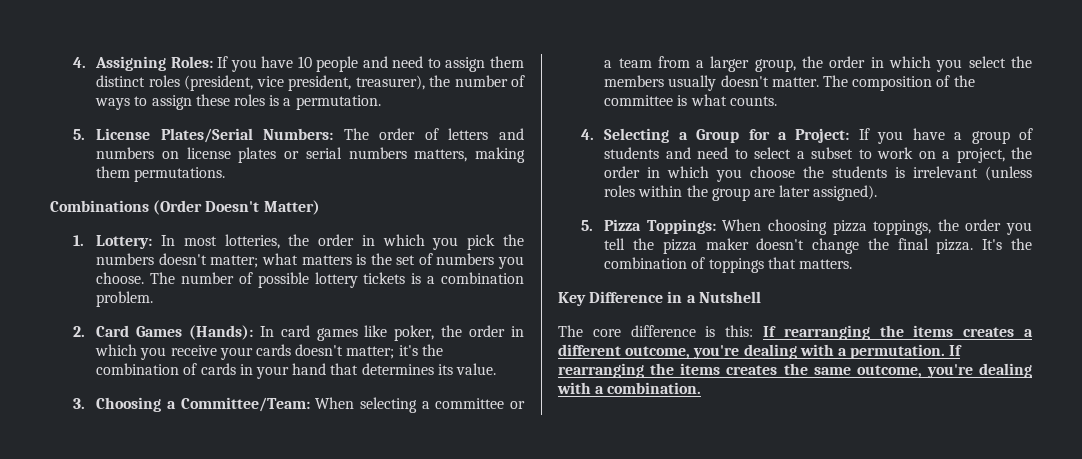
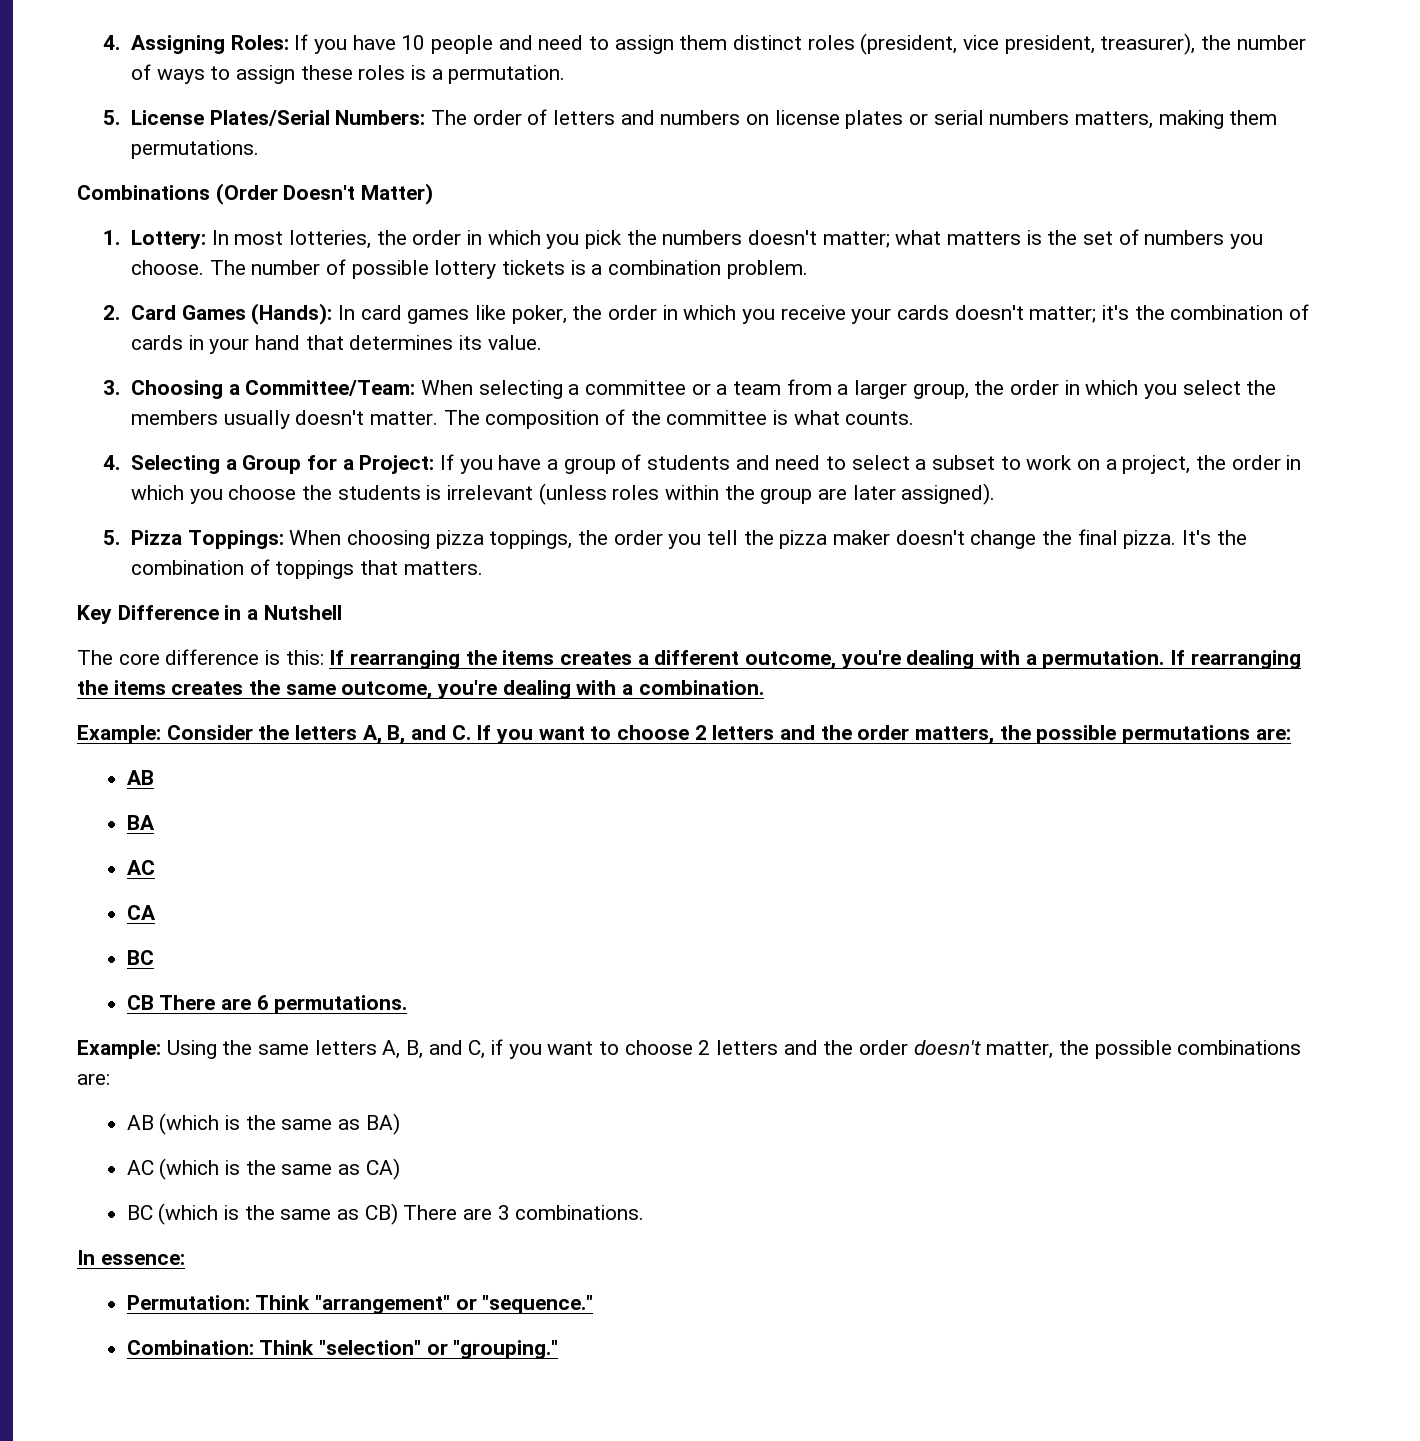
(702, 388) none -> [77,725,1291,745] [126,770,154,785] [126,815,155,830] [126,860,155,875] [126,905,156,920] [126,950,154,965] [126,995,408,1014] [77,1039,1302,1059] [77,1073,110,1085] [126,1113,400,1135] [126,1158,400,1180] [126,1203,645,1225] [77,1250,185,1265] [126,1295,594,1314] [126,1340,559,1359] // Example: Consider the letters A, B, and C. If you want to choose 2 letters and the order matters, the possible permutations are: // AB // BA // AC // CA // BC // CB There are 6 permutations. // Example: Using the same letters A, B, and C, if you want to choose 2 letters and the order doesn't matter, the possible combinations are: // AB (which is the same as BA) // AC (which is the same as CA) // BC (which is the same as CB) There are 3 combinations. // In essence: // Permutation: Think "arrangement" or "sequence." // Combination: Think "selection" or "grouping."

